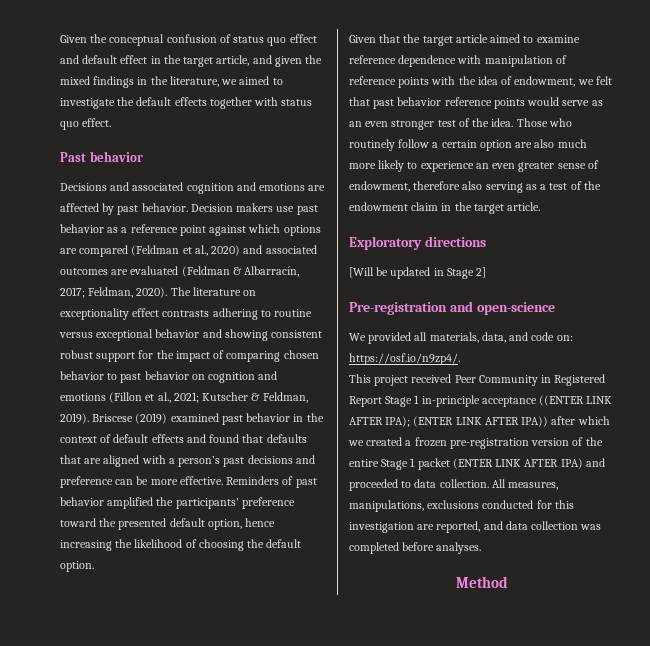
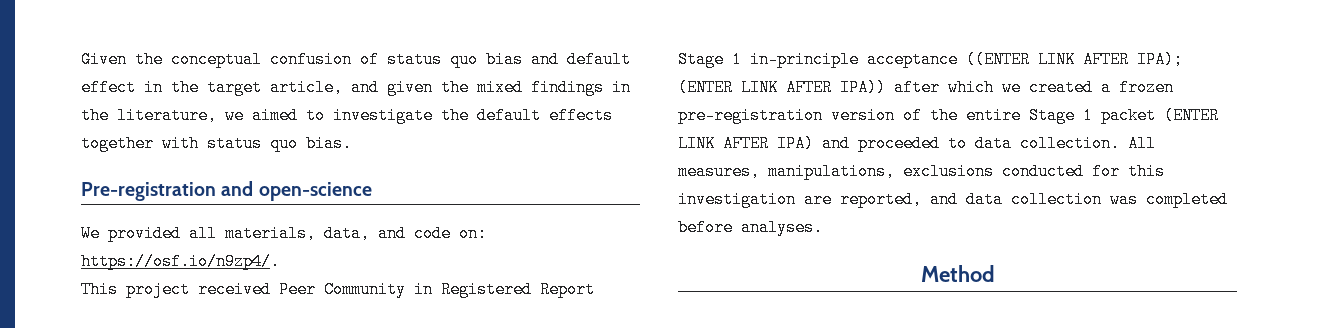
[289,34,317,43] effect -> [486,51,523,68] bias
[82,118,112,127] [60,151,143,162] [60,182,326,194] [60,203,318,215] [60,224,321,236] [60,245,317,257] [60,266,300,277] [60,287,257,298] [60,308,313,320] [59,329,323,341] [60,350,319,362] [60,371,278,383] [60,392,308,403] [60,413,324,425] [60,434,307,443] [60,455,315,467] [60,476,317,488] [60,497,295,509] [60,518,276,530] [60,539,302,551] [60,561,94,572] [349,34,580,46] [349,55,567,67] [349,76,612,88] [349,97,603,109] [349,118,572,130] [349,139,587,151] [349,160,599,172] [349,181,601,193] [349,202,541,214] [349,236,486,250] [349,267,487,279] effect. // Past behavior // Decisions and associated cognition and emotions are affected by past behavior. Decision makers use past behavior as a reference point against which options are compared (Feldman et al., 2020) and associated outcomes are evaluated (Feldman & Albarracín, 2017; Feldman, 2020). The literature on exceptionality effect contrasts adhering to routine versus exceptional behavior and showing consistent robust support for the impact of comparing chosen behavior to past behavior on cognition and emotions (Fillon et al., 2021; Kutscher & Feldman, 2019). Briscese (2019) examined past behavior in the context of default effects and found that defaults that are aligned with a person’s past decisions and preference can be more effective. Reminders of past behavior amplified the participants’ preference toward the presented default option, hence increasing the likelihood of choosing the default option. // Given that the target article aimed to examine reference dependence with manipulation of reference points with the idea of endowment, we felt that past behavior reference points would serve as an even stronger test of the idea. Those who routinely follow a certain option are also much more likely to experience an even greater sense of endowment, therefore also serving as a test of the endowment claim in the target article. // Exploratory directions // [Will be updated in Stage 2] -> [306,135,352,152] bias.

